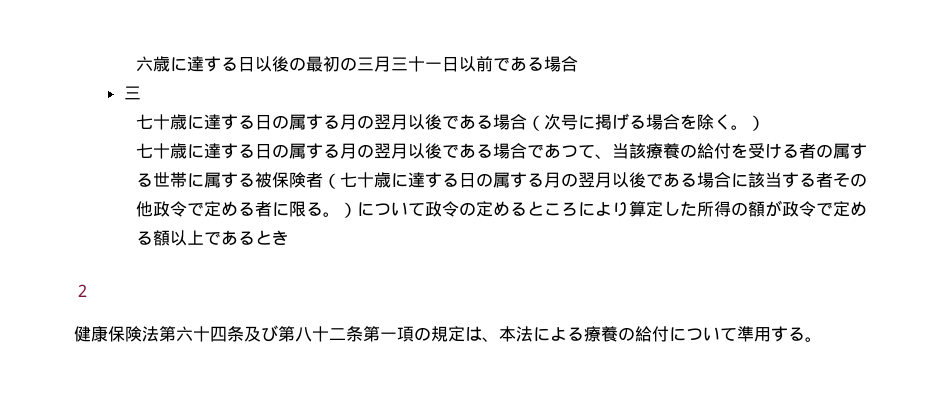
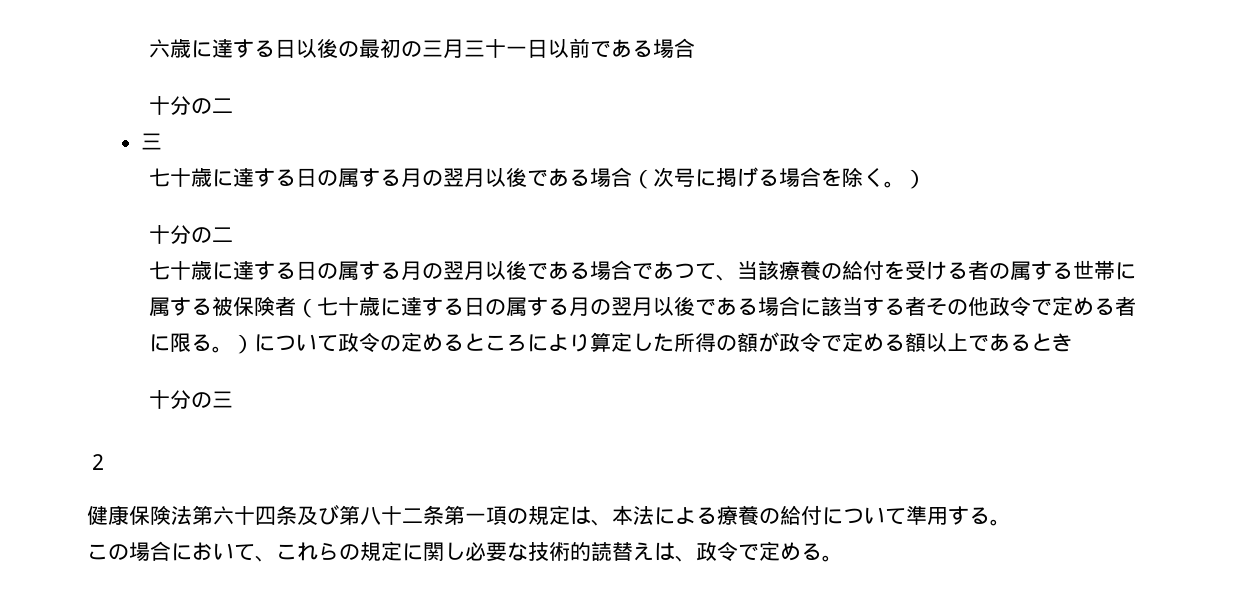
(578, 64) none -> [149,96,234,115] // 十分の二
(765, 123) none -> [149,225,234,244] // 十分の二
(289, 237) none -> [149,390,234,409] // 十分の三
(822, 339) none -> [87,541,843,562] // この場合において、これらの規定に関し必要な技術的読替えは、政令で定める。

